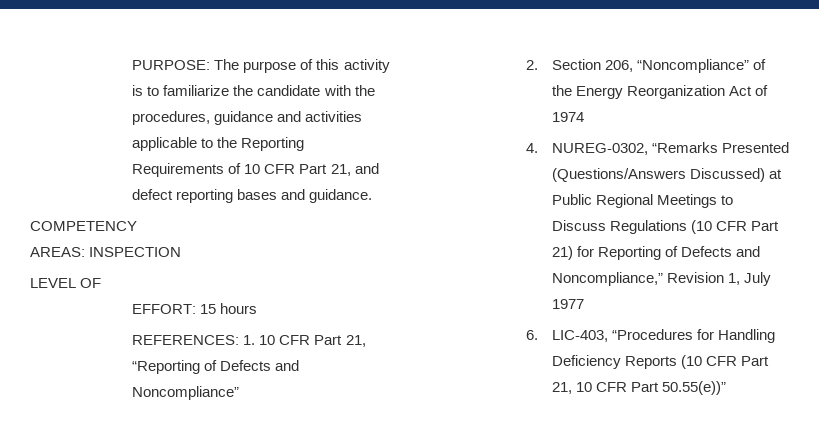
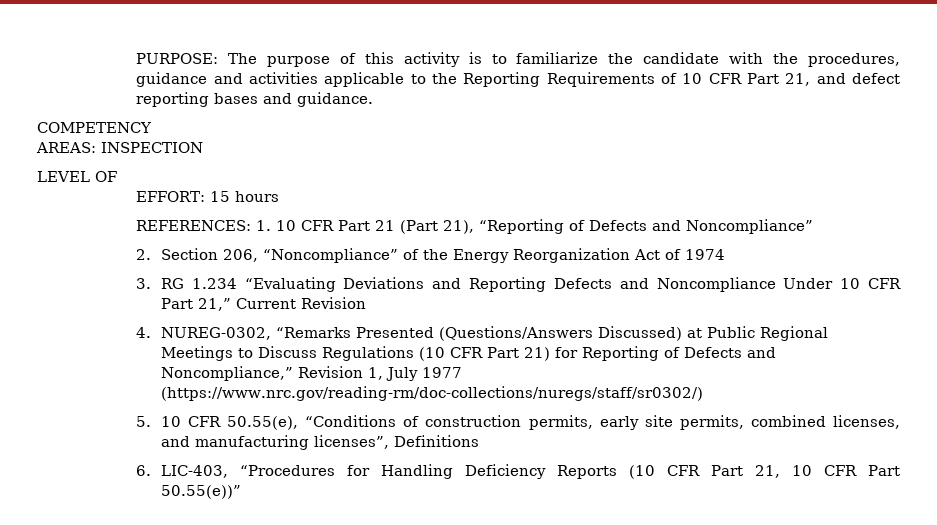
[345,335,366,347] 21, -> [375,220,475,234] 21 (Part 21),
(584, 117) none -> [136,277,901,292] [160,297,366,311] // 3. RG 1.234 “Evaluating Deviations and Reporting Defects and Noncompliance Under 10 CFR Part 21,” Current Revision
(584, 304) none -> [160,386,703,401] [136,415,901,430] [160,435,479,450] (https://www.nrc.gov/reading-rm/doc-collections/nuregs/staff/sr0302/) // 5. 10 CFR 50.55(e), “Conditions of construction permits, early site permits, combined licenses, and manufacturing licenses”, Definitions

